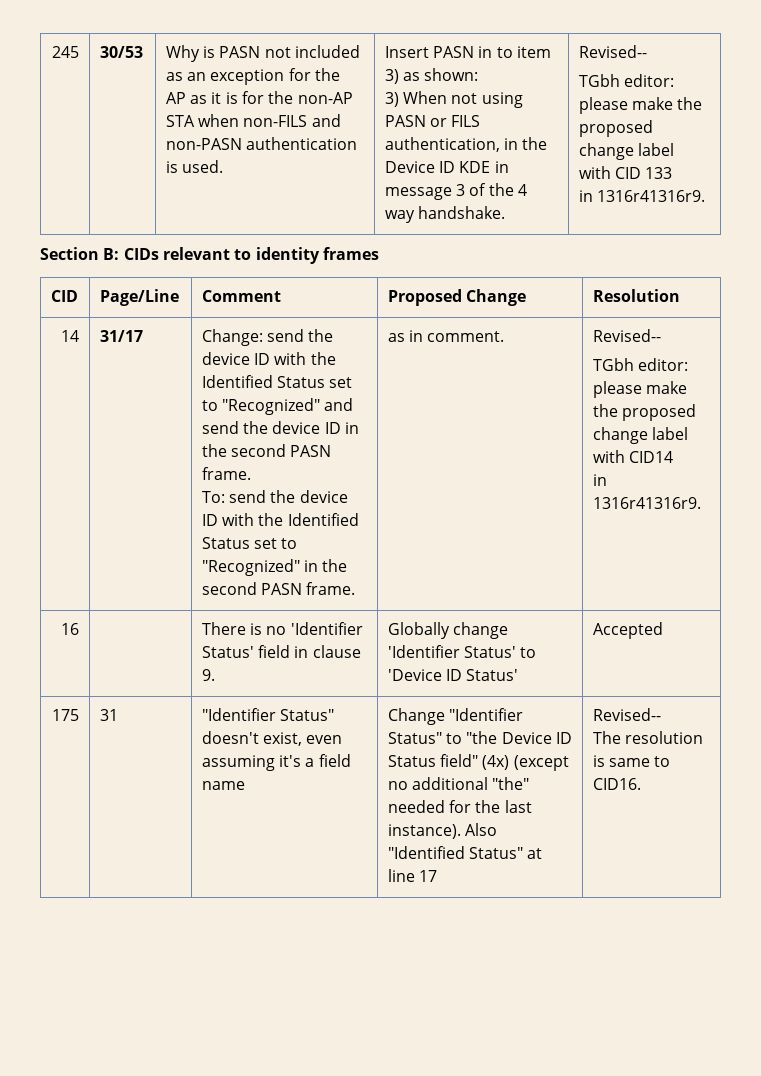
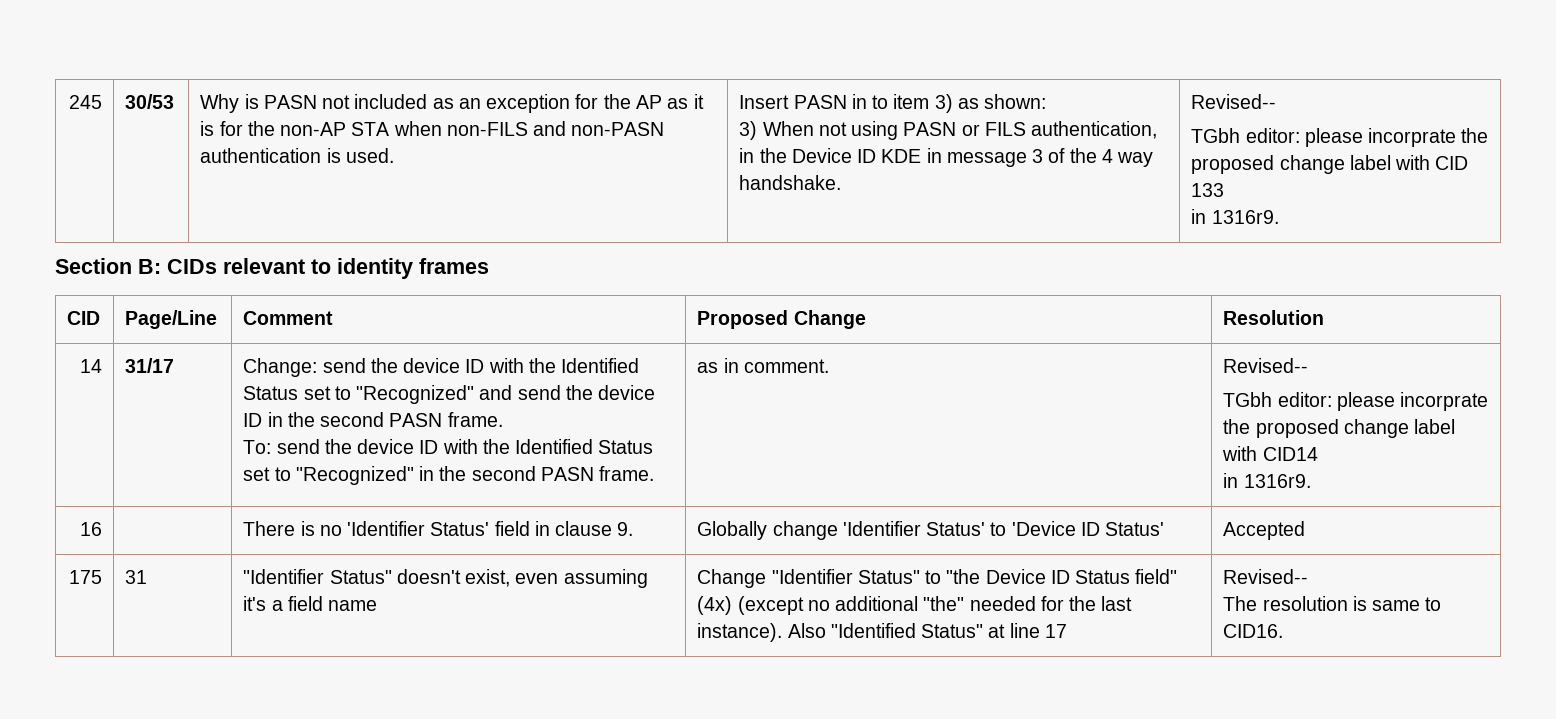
[632,97,674,110] make -> [1368,128,1457,147] incorprate
[597,190,706,202] 1316r41316r9. -> [1211,210,1279,224] 1316r9.
[646,381,688,394] make -> [1400,392,1489,411] incorprate
[592,497,701,509] 1316r41316r9. -> [1243,474,1311,488] 1316r9.

